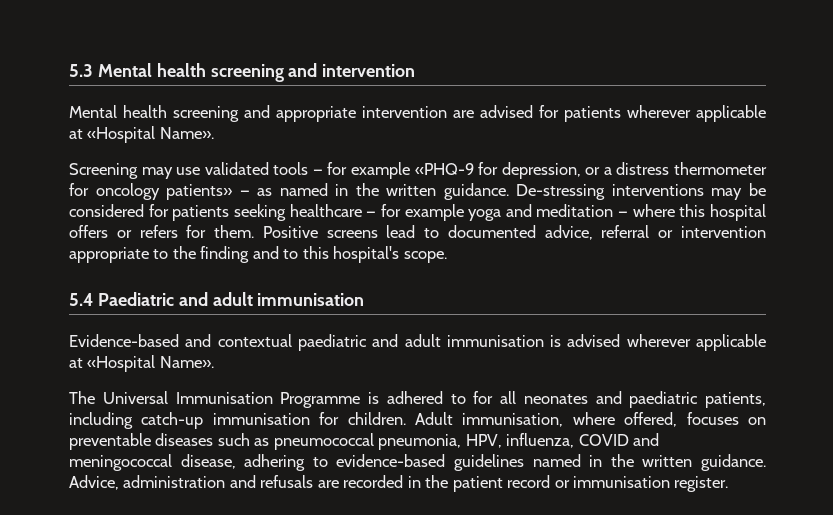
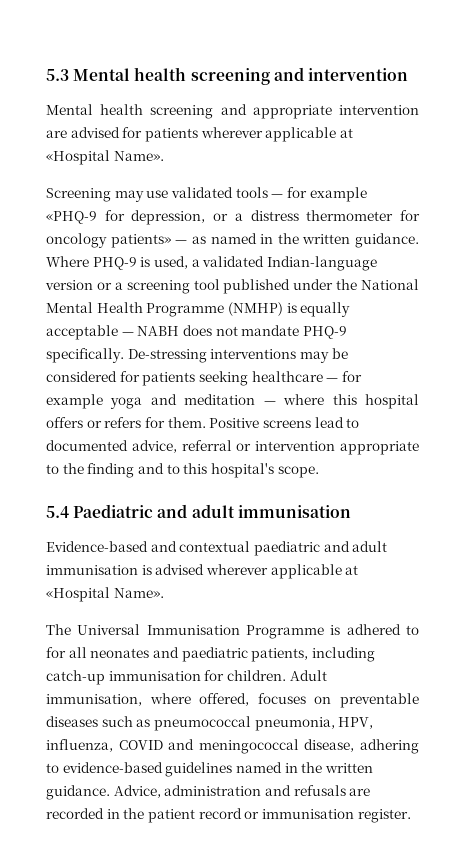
(509, 191) none -> [46,256,377,271] [45,279,419,294] [46,302,351,317] [46,325,347,340] [46,348,124,363] Where PHQ-9 is used, a validated Indian-language version or a screening tool published under the National Mental Health Programme (NMHP) is equally acceptable — NABH does not mandate PHQ-9 specifically.

